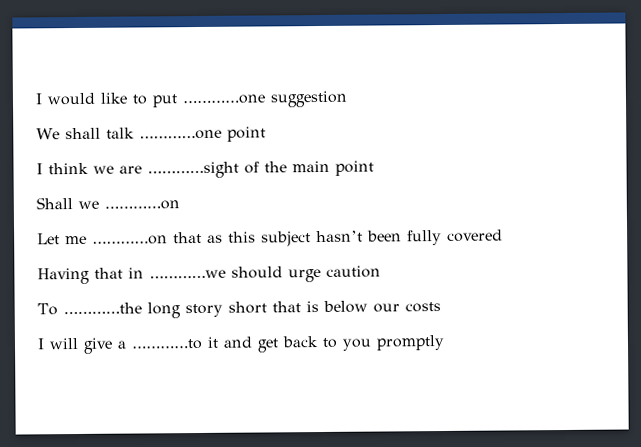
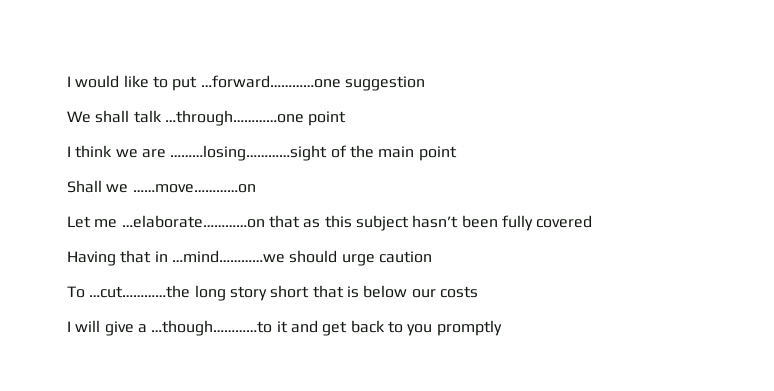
[182,94,266,105] …………one -> [200,75,341,88] …forward…………one
[138,129,222,140] …………one -> [164,110,304,126] …through…………one
[147,161,239,179] …………sight -> [170,145,328,161] ………losing…………sight
[104,200,180,210] …………on -> [132,184,256,193] ……move…………on
[92,235,168,245] …………on -> [121,215,265,228] …elaborate…………on
[149,269,226,279] …………we -> [171,250,285,263] …mind…………we
[62,302,142,315] …………the -> [89,285,191,298] …cut…………the
[131,338,203,350] …………to -> [151,320,273,336] …though…………to

